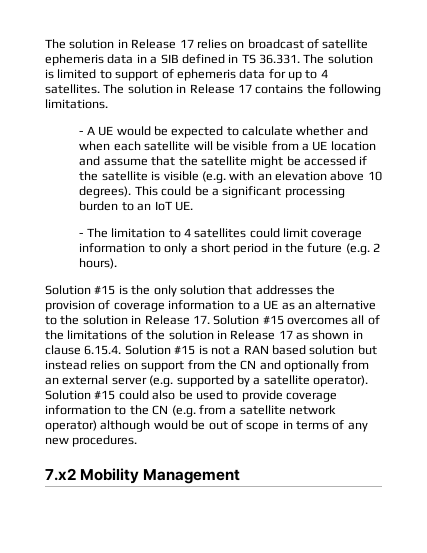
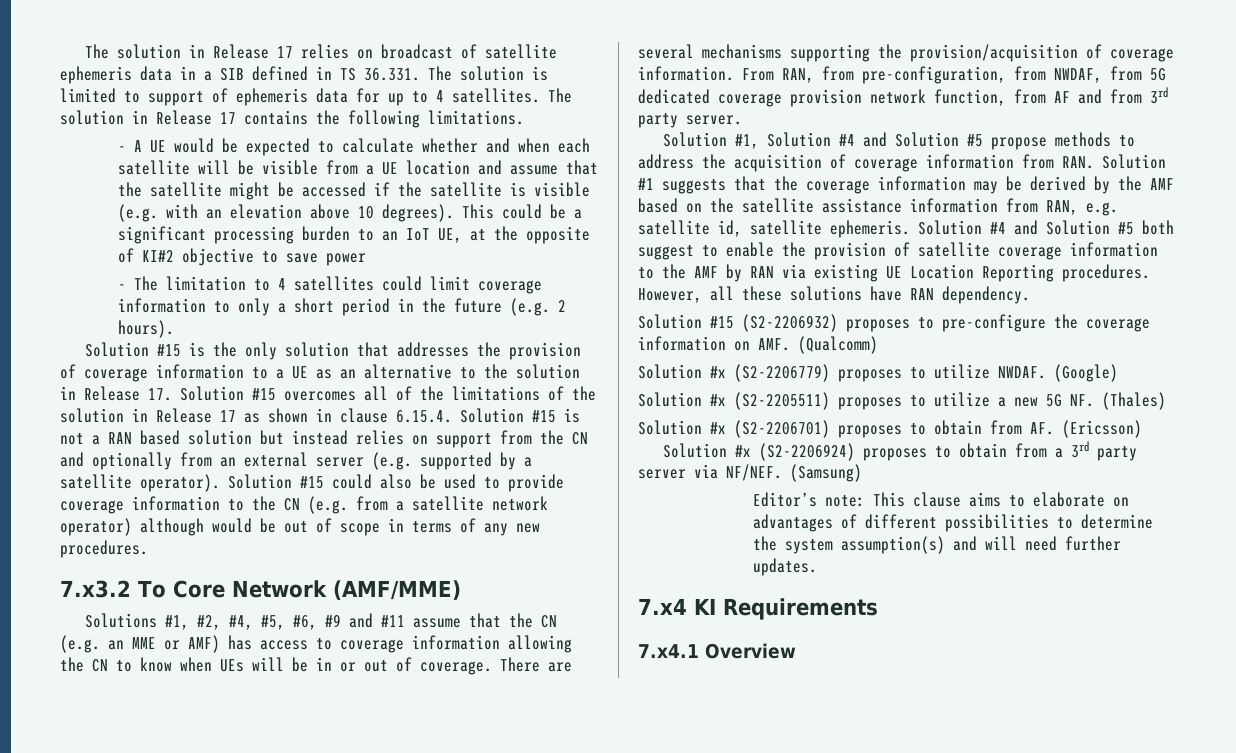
[174,201,193,211] UE. -> [437,226,590,244] [117,248,366,266] UE, at the opposite of KI#2 objective to save power
[45,468,241,484] 7.x2 Mobility Management -> [60,580,461,600] [85,613,558,630] [60,635,572,653] [60,657,572,675] [638,44,1174,62] [638,66,1166,84] [638,87,1168,107] [638,113,742,128] [663,132,1136,150] [638,154,1166,172] [638,176,1174,194] [638,198,1118,216] [638,220,1174,238] [638,242,1158,260] [638,264,1150,282] [638,286,1030,304] [638,314,1150,332] [638,336,878,354] [638,364,1118,382] [638,392,1166,410] [638,420,1142,438] [663,441,1138,461] [638,464,862,482] [752,492,1129,507] [752,514,1153,532] [752,536,1121,554] [752,558,817,576] [638,598,878,620] [638,643,796,659] 7.x3.2 To Core Network (AMF/MME) // Solutions #1, #2, #4, #5, #6, #9 and #11 assume that the CN (e.g. an MME or AMF) has access to coverage information allowing the CN to know when UEs will be in or out of coverage. There are several mechanisms supporting the provision/acquisition of coverage information. From RAN, from pre-configuration, from NWDAF, from 5G dedicated coverage provision network function, from AF and from 3rd party server. // Solution #1, Solution #4 and Solution #5 propose methods to address the acquisition of coverage information from RAN. Solution #1 suggests that the coverage information may be derived by the AMF based on the satellite assistance information from RAN, e.g. satellite id, satellite ephemeris. Solution #4 and Solution #5 both suggest to enable the provision of satellite coverage information to the AMF by RAN via existing UE Location Reporting procedures. However, all these solutions have RAN dependency. // Solution #15 (S2-2206932) proposes to pre-configure the coverage information on AMF. (Qualcomm) // Solution #x (S2-2206779) proposes to utilize NWDAF. (Google) // Solution #x (S2-2205511) proposes to utilize a new 5G NF. (Thales) // Solution #x (S2-2206701) proposes to obtain from AF. (Ericsson) // Solution #x (S2-2206924) proposes to obtain from a 3rd party server via NF/NEF. (Samsung) // Editor’s note: This clause aims to elaborate on advantages of different possibilities to determine the system assumption(s) and will need further updates. // 7.x4 KI Requirements // 7.x4.1 Overview

